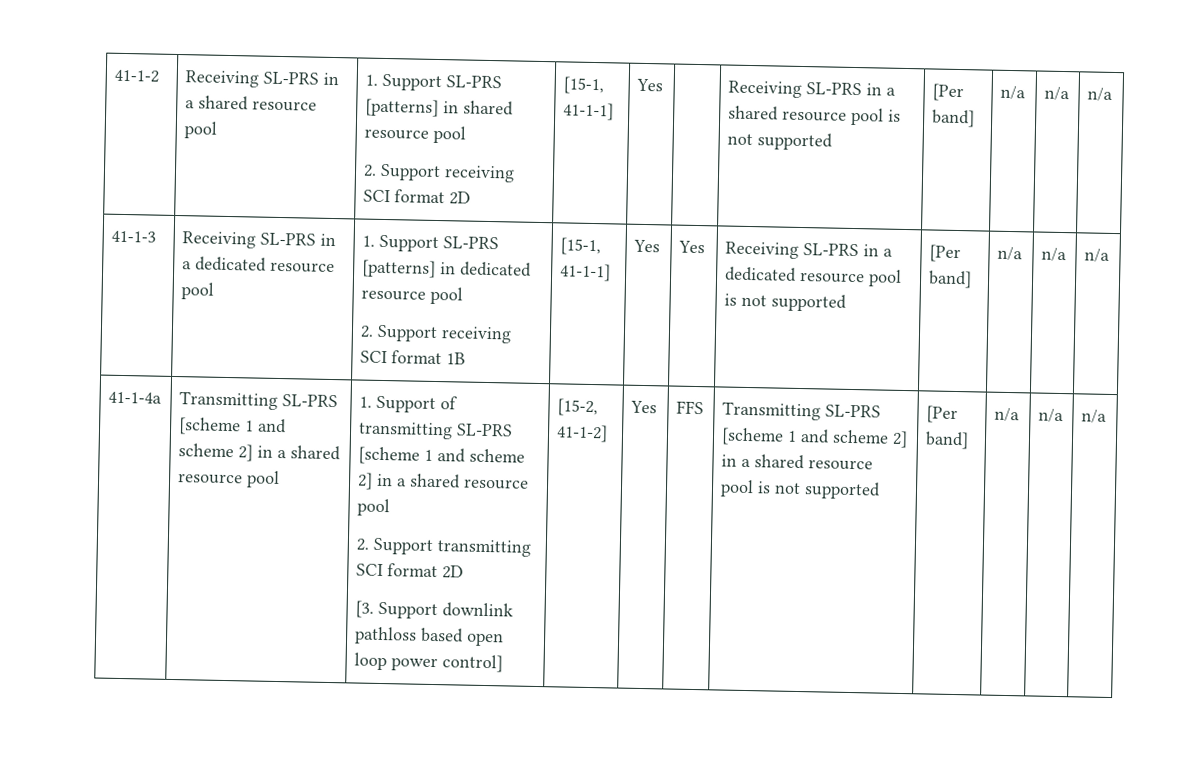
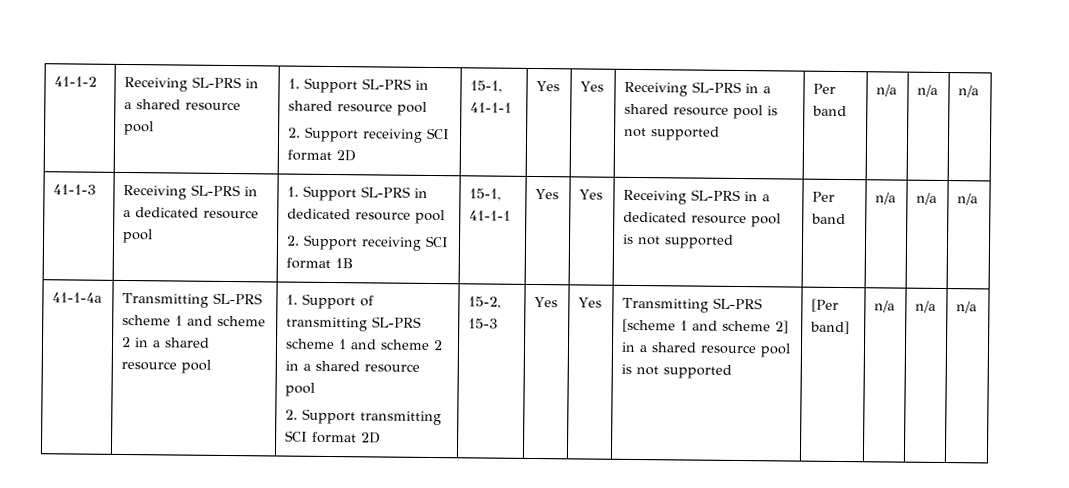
[365,98,440,118] [patterns] -> (413, 84) none
[563,76,605,95] [563,102,615,121] [636,78,664,92] [15-1, 41-1-1] | Yes | -> [470,80,503,93] [470,102,513,113] [536,81,561,92] [580,81,605,92] 15-1, 41-1-1 | Yes | Yes
[932,83,965,102] [931,109,976,128] [Per band] -> [813,83,837,94] [812,105,848,117] Per band
[362,259,437,278] [patterns] -> (412, 192) none
[560,237,602,256] [559,263,612,282] [15-1, 41-1-1] -> [469,188,502,201] [469,210,512,221] 15-1, 41-1-1
[929,244,962,263] [928,270,973,289] [Per band] -> [812,191,836,202] [811,213,847,225] Per band
[178,417,288,436] [178,443,254,462] [scheme 1 and scheme 2] -> [122,314,267,327] [121,336,132,348] scheme 1 and scheme 2
[358,446,526,465] [357,472,374,490] [scheme 1 and scheme 2] -> [285,338,444,351] scheme 1 and scheme 2
[355,600,515,620] [354,626,505,647] [354,652,504,673] [557,398,599,417] [556,424,609,443] [630,400,658,414] [676,400,705,415] // [3. Support downlink pathloss based open loop power control] | [15-2, 41-1-2] | Yes | FFS -> [468,296,502,309] [468,318,499,329] [534,297,559,308] [578,297,603,308] | 15-2, 15-3 | Yes | Yes

